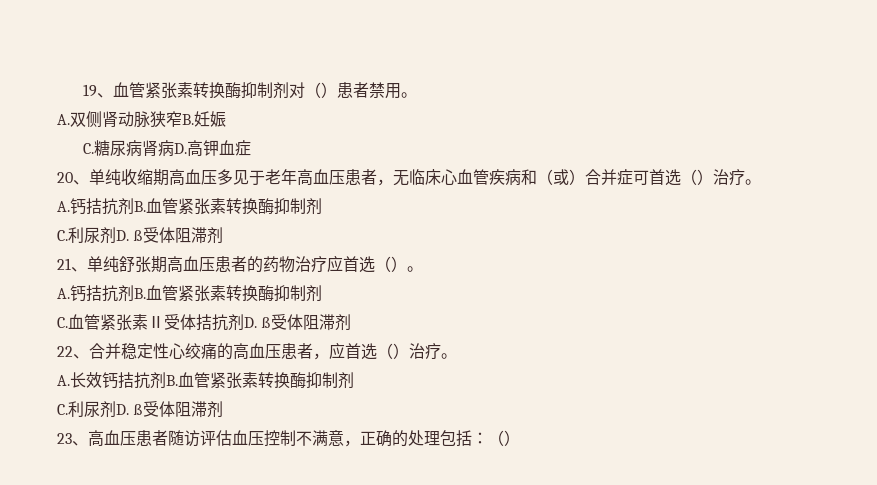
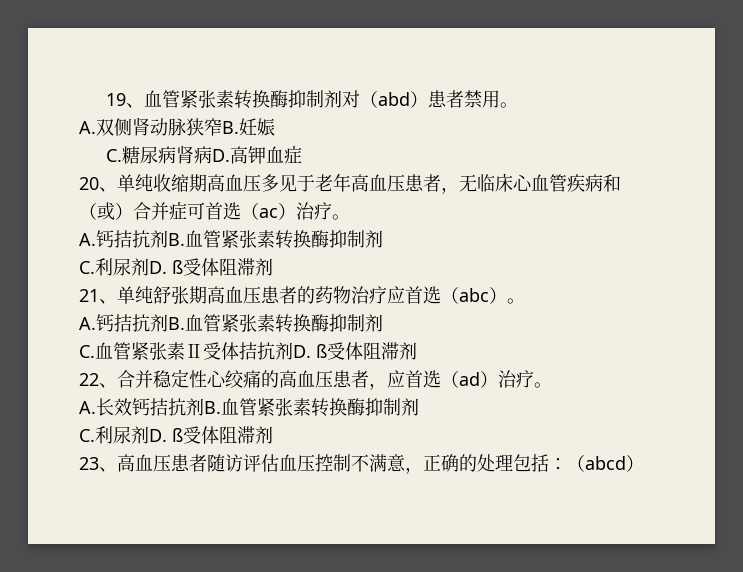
(321, 90) none -> [378,92,411,106] abd
(697, 177) none -> [259,208,278,218] ac
(391, 264) none -> [459,288,489,302] abc
(393, 351) none -> [459,372,480,386] ad
(504, 438) none -> [585,456,626,470] abcd

